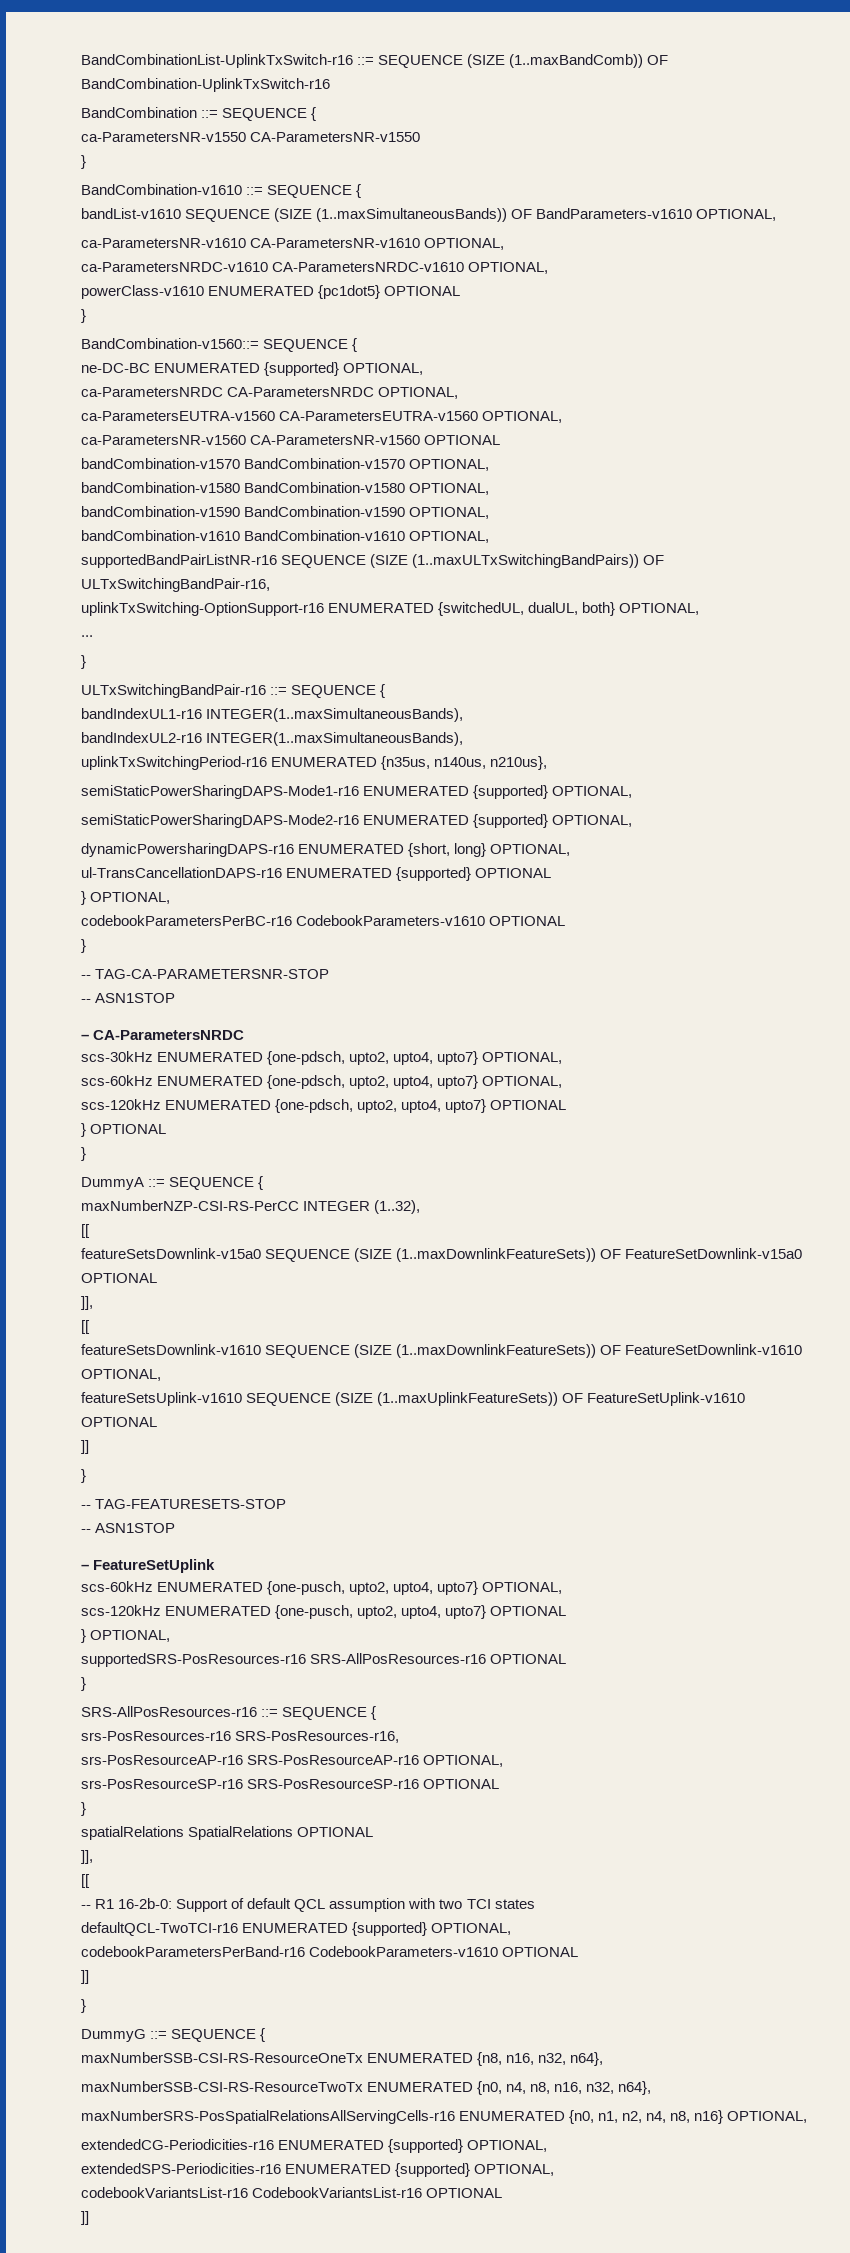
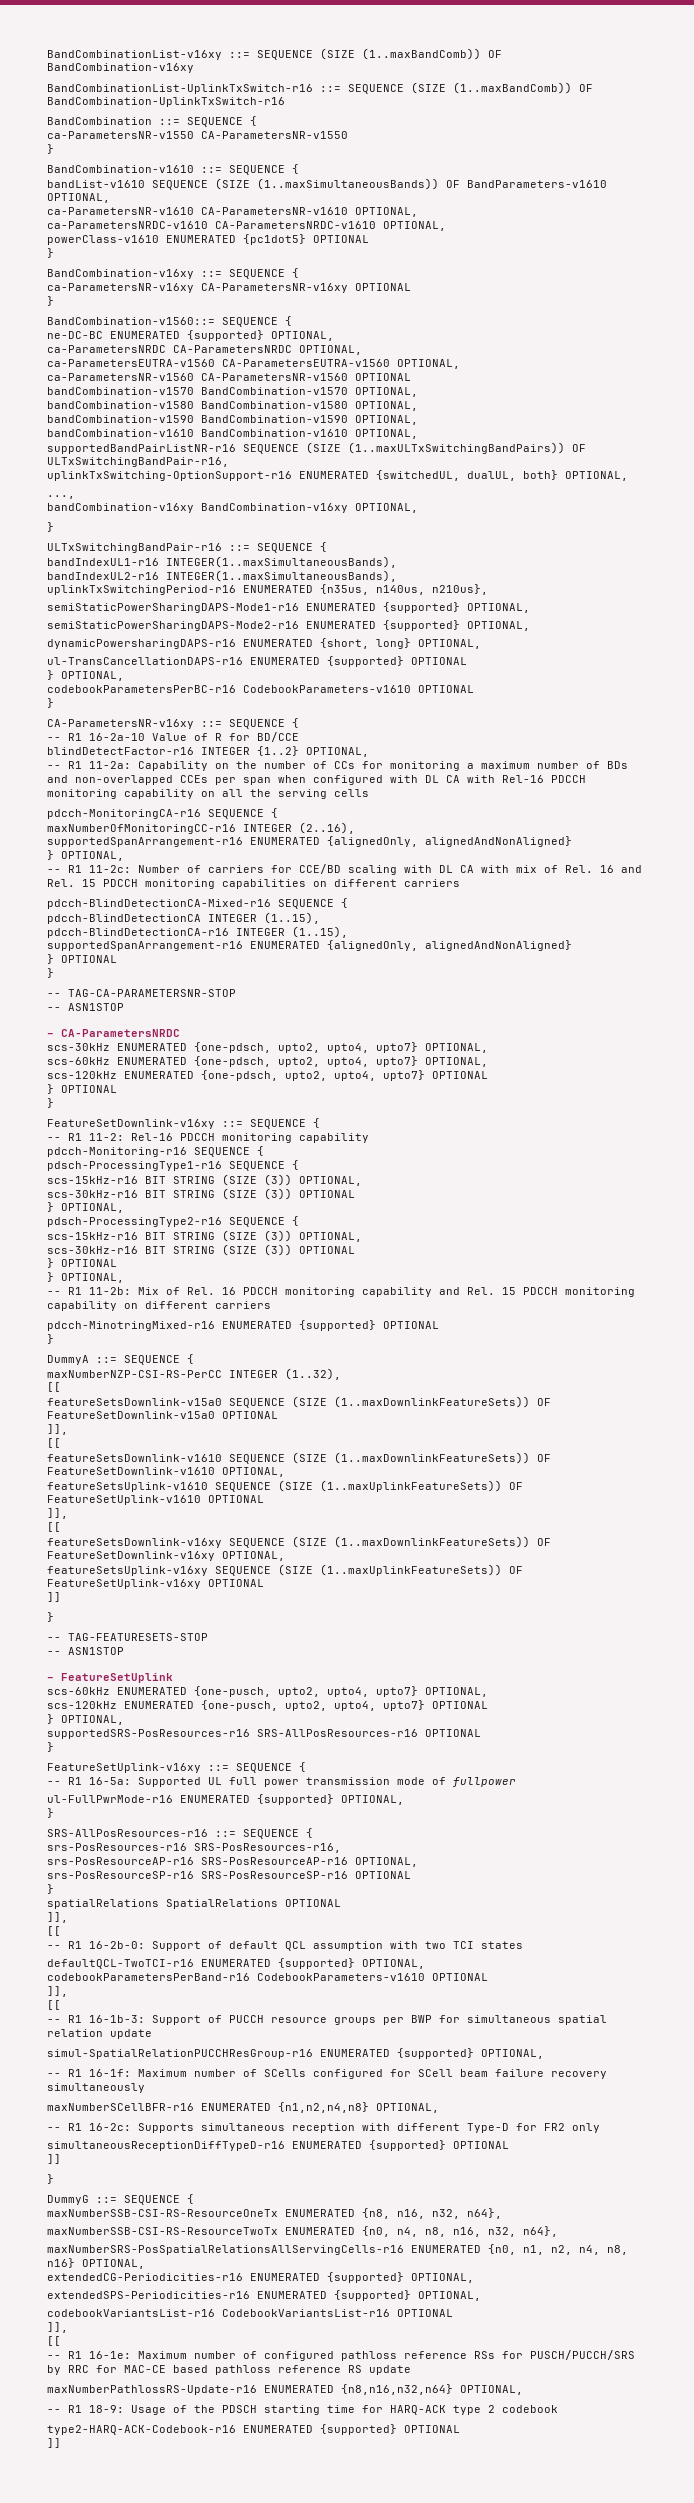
(81, 61) none -> [47,48,502,60] [47,63,194,73] BandCombinationList-v16xy ::= SEQUENCE (SIZE (1..maxBandComb)) OF BandCombination-v16xy //
(86, 316) none -> [47,268,299,279] [47,283,411,293] [47,296,54,306] // BandCombination-v16xy ::= SEQUENCE { // ca-ParametersNR-v16xy CA-ParametersNR-v16xy OPTIONAL // }
[81,635,93,637] ... -> [47,495,75,499] [47,503,418,513] ..., // bandCombination-v16xy BandCombination-v16xy OPTIONAL,
(86, 946) none -> [47,718,299,729] [47,732,299,742] [47,746,369,757] [47,761,628,771] [47,775,586,785] [47,789,369,799] [47,808,278,819] [47,822,355,834] [47,836,572,847] [47,850,124,861] [47,864,642,875] [47,879,460,889] [47,898,348,909] [47,912,320,924] [47,926,348,938] [47,940,572,951] [47,954,117,964] [47,968,54,978] // CA-ParametersNR-v16xy ::= SEQUENCE { // -- R1 16-2a-10 Value of R for BD/CCE // blindDetectFactor-r16 INTEGER {1..2} OPTIONAL, // -- R1 11-2a: Capability on the number of CCs for monitoring a maximum number of BDs and non-overlapped CCEs per span when configured with DL CA with Rel-16 PDCCH monitoring capability on all the serving cells // pdcch-MonitoringCA-r16 SEQUENCE { // maxNumberOfMonitoringCC-r16 INTEGER (2..16), // supportedSpanArrangement-r16 ENUMERATED {alignedOnly, alignedAndNonAligned} // } OPTIONAL, // -- R1 11-2c: Number of carriers for CCE/BD scaling with DL CA with mix of Rel. 16 and Rel. 15 PDCCH monitoring capabilities on different carriers // pdcch-BlindDetectionCA-Mixed-r16 SEQUENCE { // pdcch-BlindDetectionCA INTEGER (1..15), // pdcch-BlindDetectionCA-r16 INTEGER (1..15), // supportedSpanArrangement-r16 ENUMERATED {alignedOnly, alignedAndNonAligned} // } OPTIONAL // }
(86, 1154) none -> [47,1118,320,1129] [47,1133,369,1143] [47,1146,264,1157] [47,1160,299,1171] [47,1174,362,1186] [47,1188,355,1200] [47,1202,124,1213] [47,1216,299,1227] [47,1230,362,1242] [47,1244,355,1256] [47,1258,117,1268] [47,1272,124,1283] [47,1287,635,1297] [47,1301,271,1311] [47,1320,439,1331] [47,1334,54,1344] // FeatureSetDownlink-v16xy ::= SEQUENCE { // -- R1 11-2: Rel-16 PDCCH monitoring capability // pdcch-Monitoring-r16 SEQUENCE { // pdsch-ProcessingType1-r16 SEQUENCE { // scs-15kHz-r16 BIT STRING (SIZE (3)) OPTIONAL, // scs-30kHz-r16 BIT STRING (SIZE (3)) OPTIONAL // } OPTIONAL, // pdsch-ProcessingType2-r16 SEQUENCE { // scs-15kHz-r16 BIT STRING (SIZE (3)) OPTIONAL, // scs-30kHz-r16 BIT STRING (SIZE (3)) OPTIONAL // } OPTIONAL // } OPTIONAL, // -- R1 11-2b: Mix of Rel. 16 PDCCH monitoring capability and Rel. 15 PDCCH monitoring capability on different carriers // pdcch-MinotringMixed-r16 ENUMERATED {supported} OPTIONAL // }
(157, 1422) none -> [47,1508,68,1519] [47,1522,61,1532] [47,1536,551,1548] [47,1551,285,1561] [47,1564,523,1576] [47,1579,264,1589] // ]], // [[ // featureSetsDownlink-v16xy SEQUENCE (SIZE (1..maxDownlinkFeatureSets)) OF FeatureSetDownlink-v16xy OPTIONAL, // featureSetsUplink-v16xy SEQUENCE (SIZE (1..maxUplinkFeatureSets)) OF FeatureSetUplink-v16xy OPTIONAL
(86, 1684) none -> [47,1762,306,1773] [47,1777,516,1787] [47,1794,404,1805] [47,1808,54,1818] // FeatureSetUplink-v16xy ::= SEQUENCE { // -- R1 16-5a: Supported UL full power transmission mode of fullpower // ul-FullPwrMode-r16 ENUMERATED {supported} OPTIONAL, // }
(579, 1952) none -> [47,1986,68,1997] [47,2000,61,2010] [47,2015,607,2025] [47,2029,152,2039] [47,2048,544,2059] [47,2069,607,2079] [47,2083,145,2093] [47,2102,439,2113] [47,2123,600,2133] [47,2140,509,2151] // ]], // [[ // -- R1 16-1b-3: Support of PUCCH resource groups per BWP for simultaneous spatial relation update // simul-SpatialRelationPUCCHResGroup-r16 ENUMERATED {supported} OPTIONAL, // -- R1 16-1f: Maximum number of SCells configured for SCell beam failure recovery simultaneously // maxNumberSCellBFR-r16 ENUMERATED {n1,n2,n4,n8} OPTIONAL, // -- R1 16-2c: Supports simultaneous reception with different Type-D for FR2 only // simultaneousReceptionDiffTypeD-r16 ENUMERATED {supported} OPTIONAL
(503, 2193) none -> [47,2322,68,2333] [47,2336,61,2346] [47,2350,635,2361] [47,2365,411,2375] [47,2384,523,2395] [47,2405,558,2415] [47,2424,460,2435] // ]], // [[ // -- R1 16-1e: Maximum number of configured pathloss reference RSs for PUSCH/PUCCH/SRS by RRC for MAC-CE based pathloss reference RS update // maxNumberPathlossRS-Update-r16 ENUMERATED {n8,n16,n32,n64} OPTIONAL, // -- R1 18-9: Usage of the PDSCH starting time for HARQ-ACK type 2 codebook // type2-HARQ-ACK-Codebook-r16 ENUMERATED {supported} OPTIONAL

